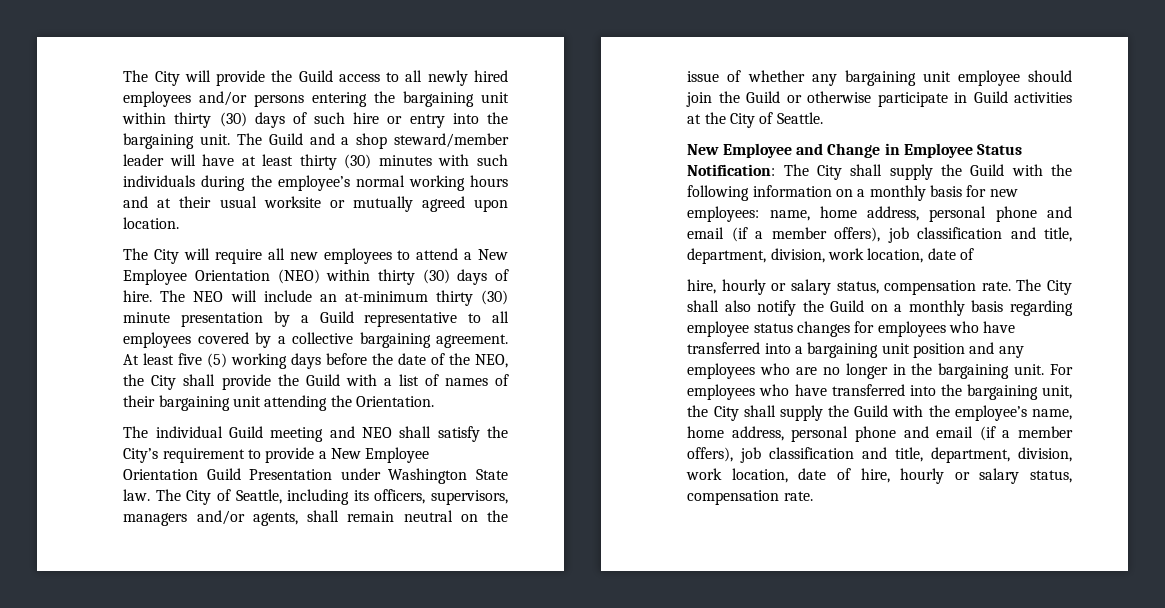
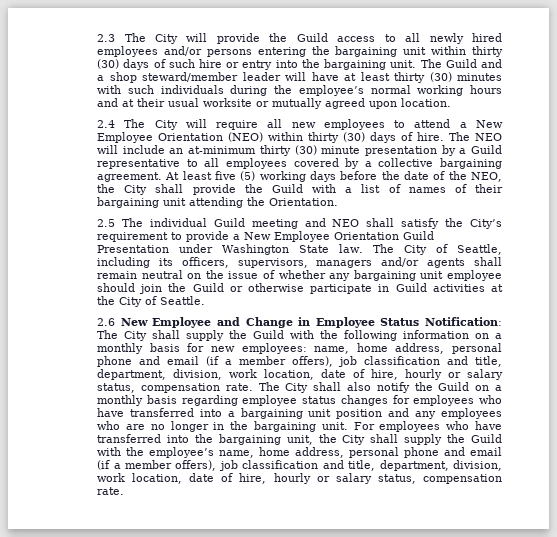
(123, 76) none -> [97,34,116,42] 2.3
(180, 223) none -> [97,120,116,128] 2.4
(434, 401) none -> [97,219,116,227] 2.5
[252,512,298,526] agents, -> [427,258,466,268] agents
(823, 118) none -> [97,318,116,326] 2.6
(974, 254) // -> (366, 373) none

